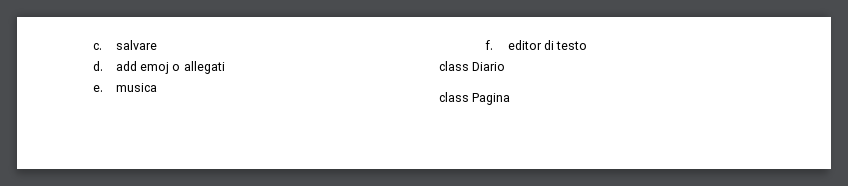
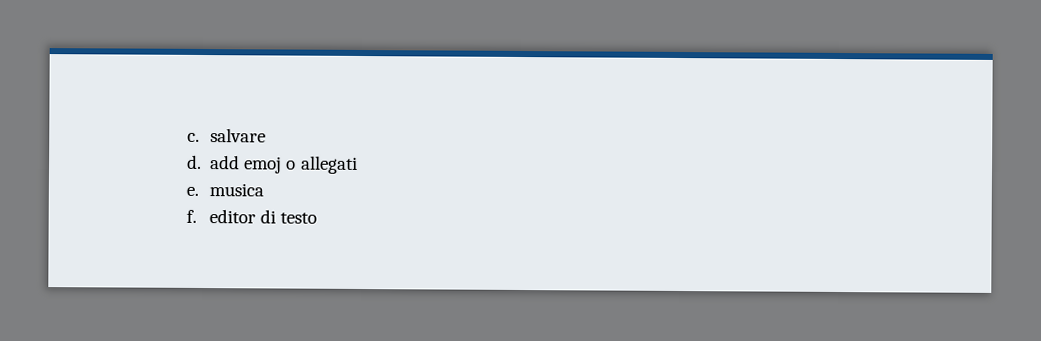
[439,61,506,71] [439,92,511,105] // class Diario // class Pagina -> (318, 218) none

